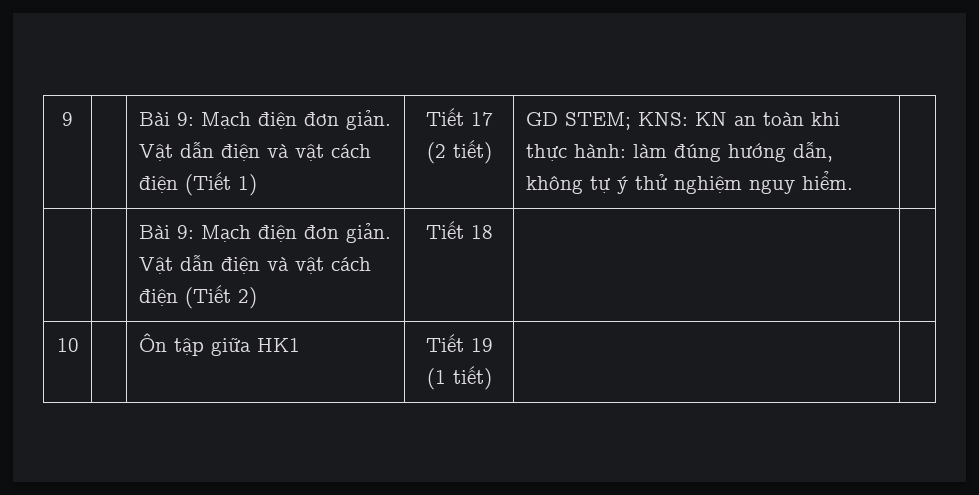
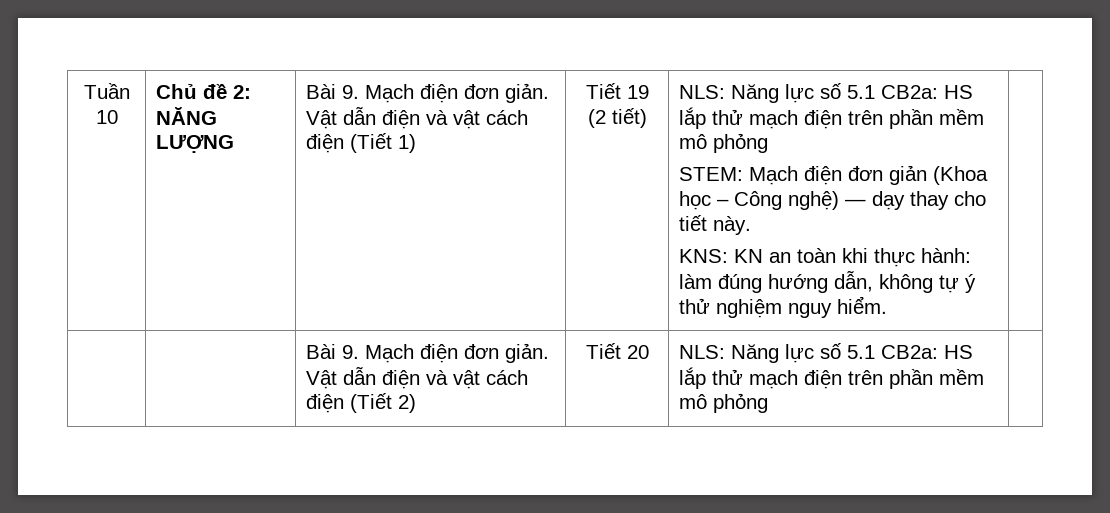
[62,112,73,126] [138,112,194,126] 9 | | Bài 9: -> [83,83,130,99] [95,110,118,124] [156,84,252,99] [156,107,218,125] [156,135,235,153] [306,84,360,99] Tuần 10 | Chủ đề 2: NĂNG LƯỢNG | Bài 9.
[470,112,493,126] 17 -> [626,85,649,99] 19
[525,112,631,130] GD STEM; -> [679,83,974,103] [679,107,985,129] [679,133,769,153] [679,165,989,185] [679,191,987,210] [679,215,752,235] NLS: Năng lực số 5.1 CB2a: HS lắp thử mạch điện trên phần mềm mô phỏng // STEM: Mạch điện đơn giản (Khoa học – Công nghệ) — dạy thay cho tiết này. //
[176,225,194,239] 9: -> [342,345,360,359] 9.
[470,225,493,239] [56,338,79,352] [138,333,300,356] [425,334,493,352] [426,366,492,390] 18 | | // 10 | | Ôn tập giữa HK1 | Tiết 19 (1 tiết) | -> [626,345,649,359] [679,343,974,363] [679,367,985,389] [679,393,769,413] 20 | NLS: Năng lực số 5.1 CB2a: HS lắp thử mạch điện trên phần mềm mô phỏng

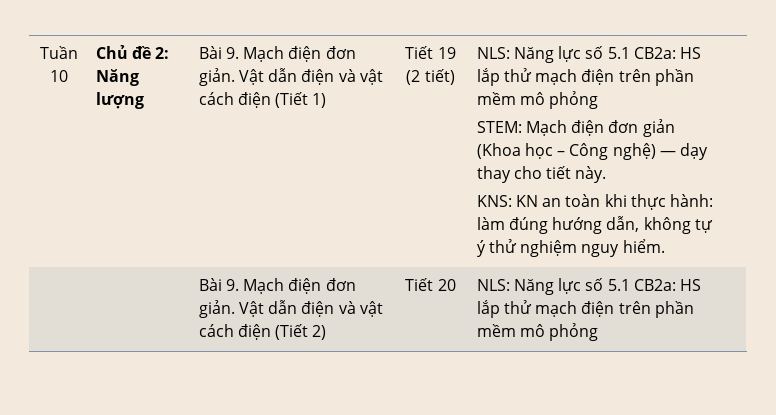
[156,107,218,125] [156,135,235,153] NĂNG LƯỢNG -> [95,69,139,86] [95,92,144,109] Năng lượng

